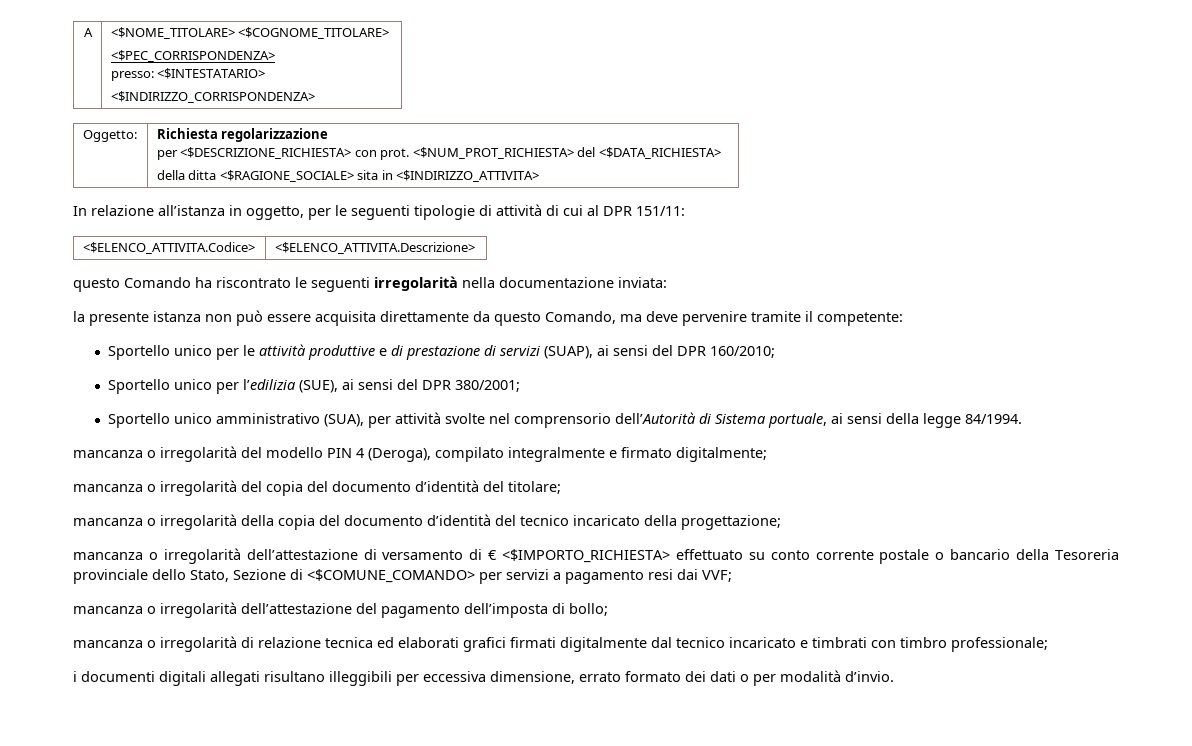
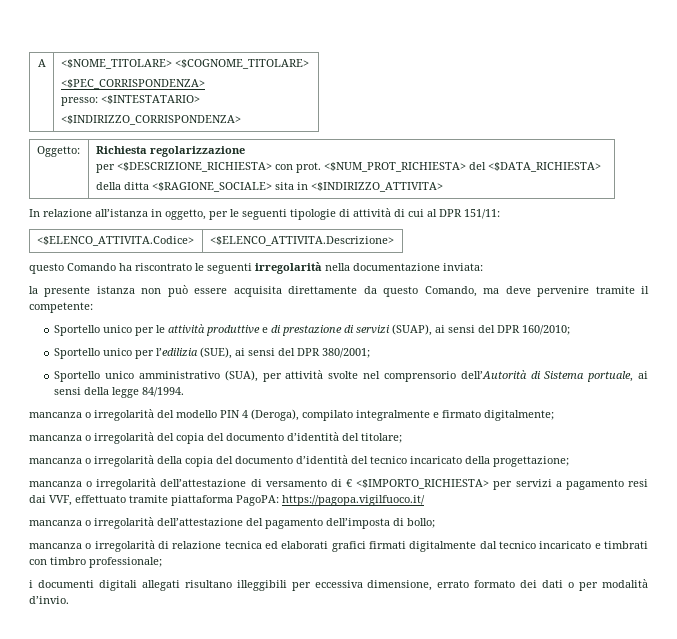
[675,549,1119,564] [73,569,475,584] effettuato su conto corrente postale o bancario della Tesoreria provinciale dello Stato, Sezione di <$COMUNE_COMANDO> -> (490, 484) none
[702,570,732,582] VVF; -> [49,495,425,506] VVF, effettuato tramite piattaforma PagoPA: https://pagopa.vigilfuoco.it/

